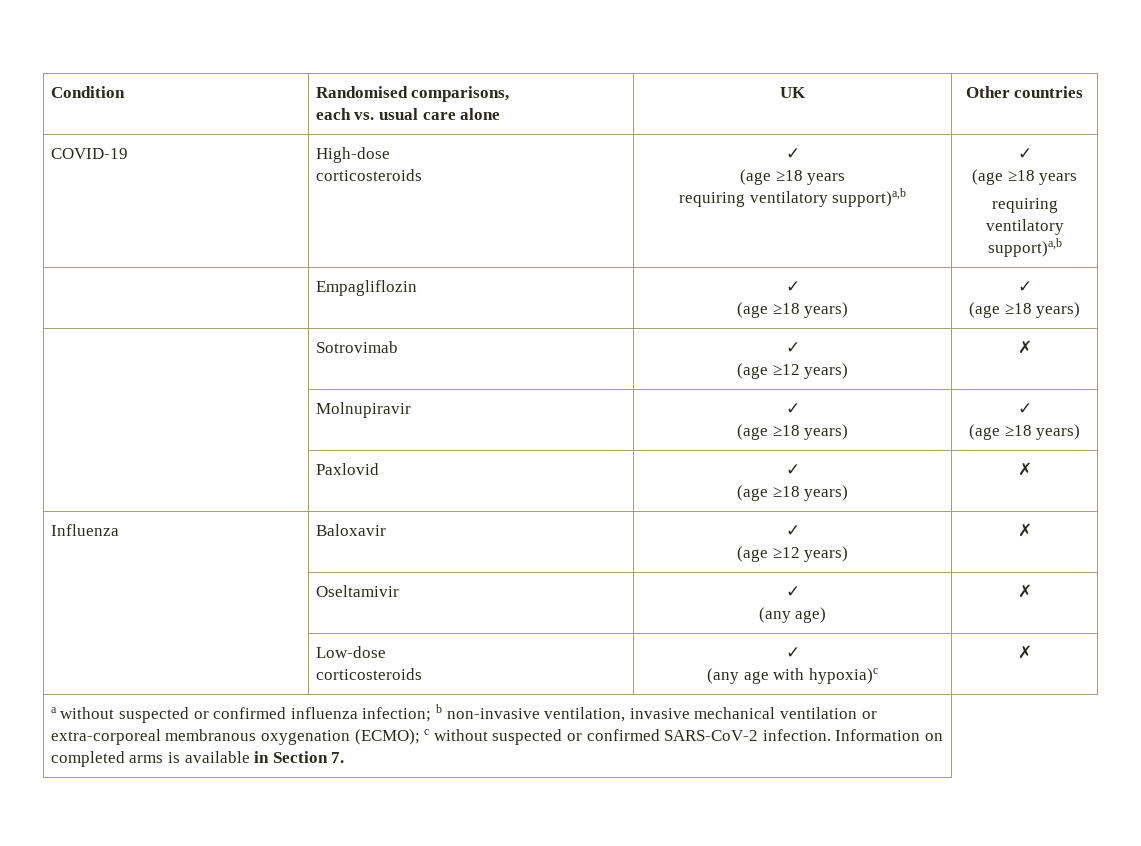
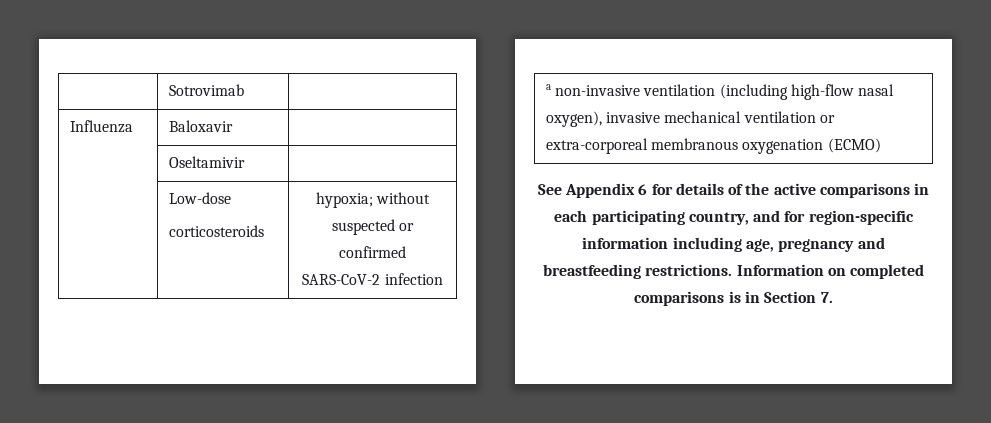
[50,86,125,98] [315,86,510,102] [315,108,501,120] [780,87,806,98] [965,86,1084,98] [50,148,128,159] [315,147,390,163] [315,169,422,181] [785,148,800,159] [739,169,846,185] [678,188,907,207] [1017,148,1032,159] [971,169,1078,185] [991,198,1058,213] [985,219,1064,235] [987,238,1062,257] [315,280,417,296] [785,281,800,292] [736,302,849,318] [1017,281,1032,292] [968,302,1081,318] [315,341,398,353] [785,342,800,353] [736,363,849,379] [1017,340,1032,354] [315,402,411,418] [785,403,800,414] [736,424,849,440] [1017,403,1032,414] [968,424,1081,440] [315,463,379,475] [785,464,800,475] [736,485,849,501] [1017,462,1032,476] [50,524,119,536] [315,524,386,536] [785,525,800,536] [736,546,849,562] [1017,523,1032,537] [315,585,399,597] [785,586,800,597] [758,607,827,623] [1017,584,1032,598] [315,646,386,658] [315,668,422,680] [785,647,800,658] [707,668,878,684] [1017,645,1032,659] [50,704,626,723] Condition | Randomised comparisons, // each vs. usual care alone | UK | Other countries // COVID-19 | High-dose // corticosteroids | ✓ // (age ≥18 years // requiring ventilatory support)a,b | ✓ // (age ≥18 years // requiring ventilatory support)a,b // | Empagliflozin | ✓ // (age ≥18 years) | ✓ // (age ≥18 years) // | Sotrovimab | ✓ // (age ≥12 years) | ✗ // | Molnupiravir | ✓ // (age ≥18 years) | ✓ // (age ≥18 years) // | Paxlovid | ✓ // (age ≥18 years) | ✗ // Influenza | Baloxavir | ✓ // (age ≥12 years) | ✗ // | Oseltamivir | ✓ // (any age) | ✗ // | Low-dose // corticosteroids | ✓ // (any age with hypoxia)c | ✗ // a without suspected or confirmed influenza infection; b non-invasive ventilation, -> [168,84,244,96] [69,120,133,133] [168,120,233,132] [168,156,245,168] [168,192,231,204] [168,225,264,237] [315,192,431,208] [331,219,415,235] [339,246,406,258] [302,273,443,285] [545,84,895,100] [545,111,602,127] | Sotrovimab | // Influenza | Baloxavir | // | Oseltamivir | // | Low-dose // corticosteroids | hypoxia; without suspected or confirmed SARS-CoV-2 infection // a non-invasive ventilation (including high-flow nasal oxygen),
[354,729,943,745] [50,751,250,767] (ECMO); c without suspected or confirmed SARS-CoV-2 infection. Information on completed arms is available -> [827,138,881,153] [537,183,930,198] [554,210,914,225] [582,237,885,252] [542,264,925,279] [634,291,741,306] (ECMO) // See Appendix 6 for details of the active comparisons in each participating country, and for region-specific information including age, pregnancy and breastfeeding restrictions. Information on completed comparisons is

